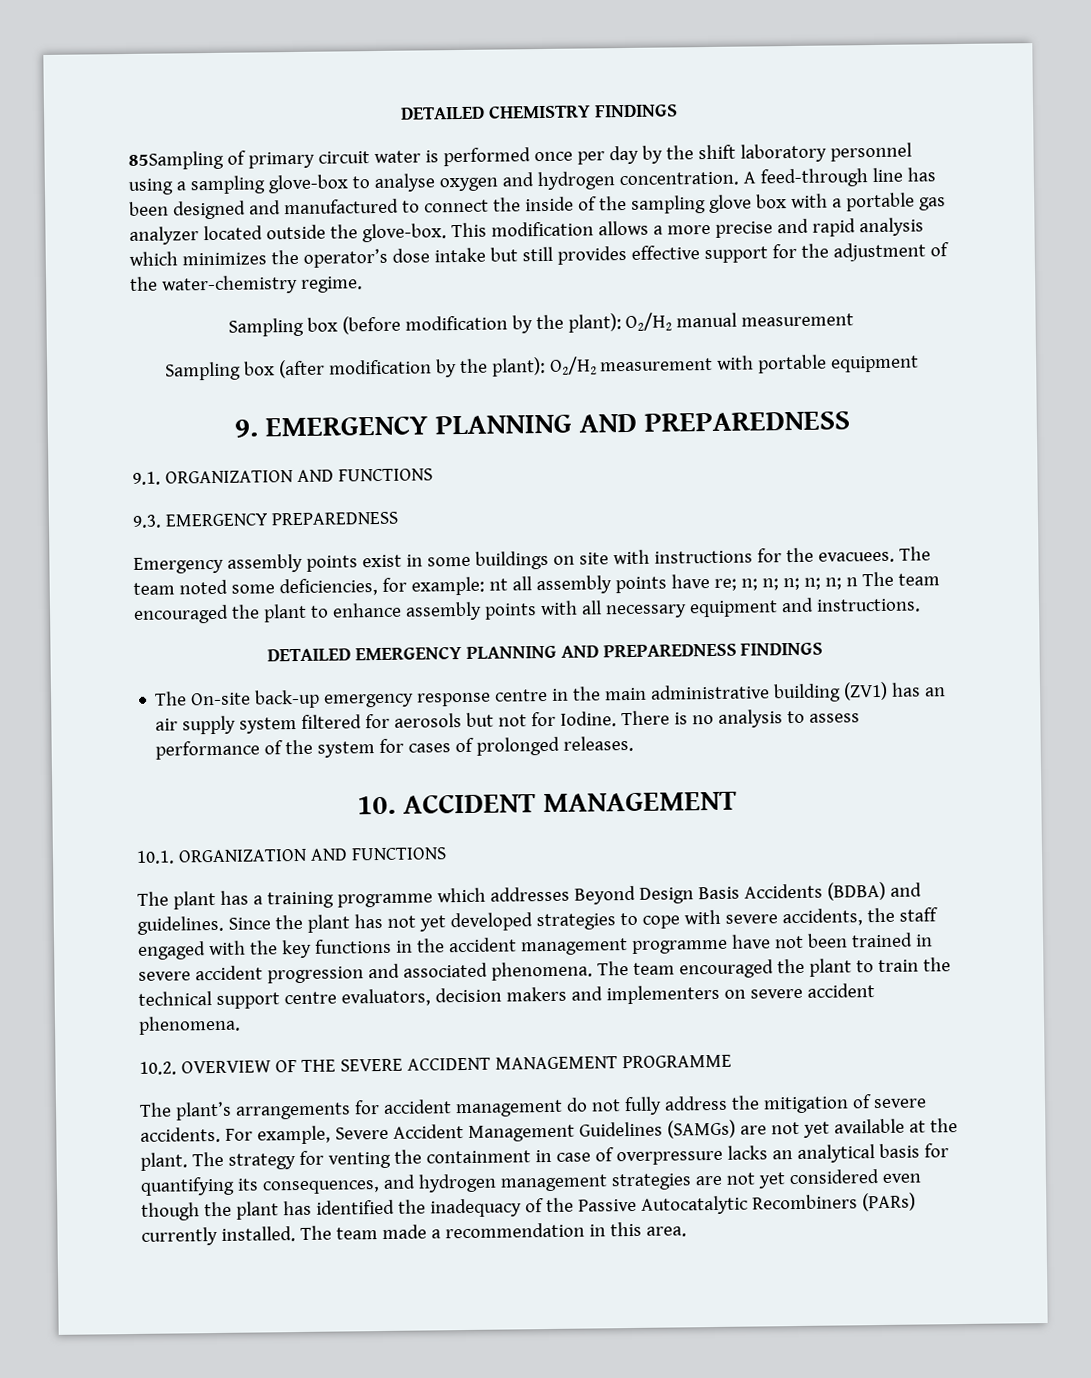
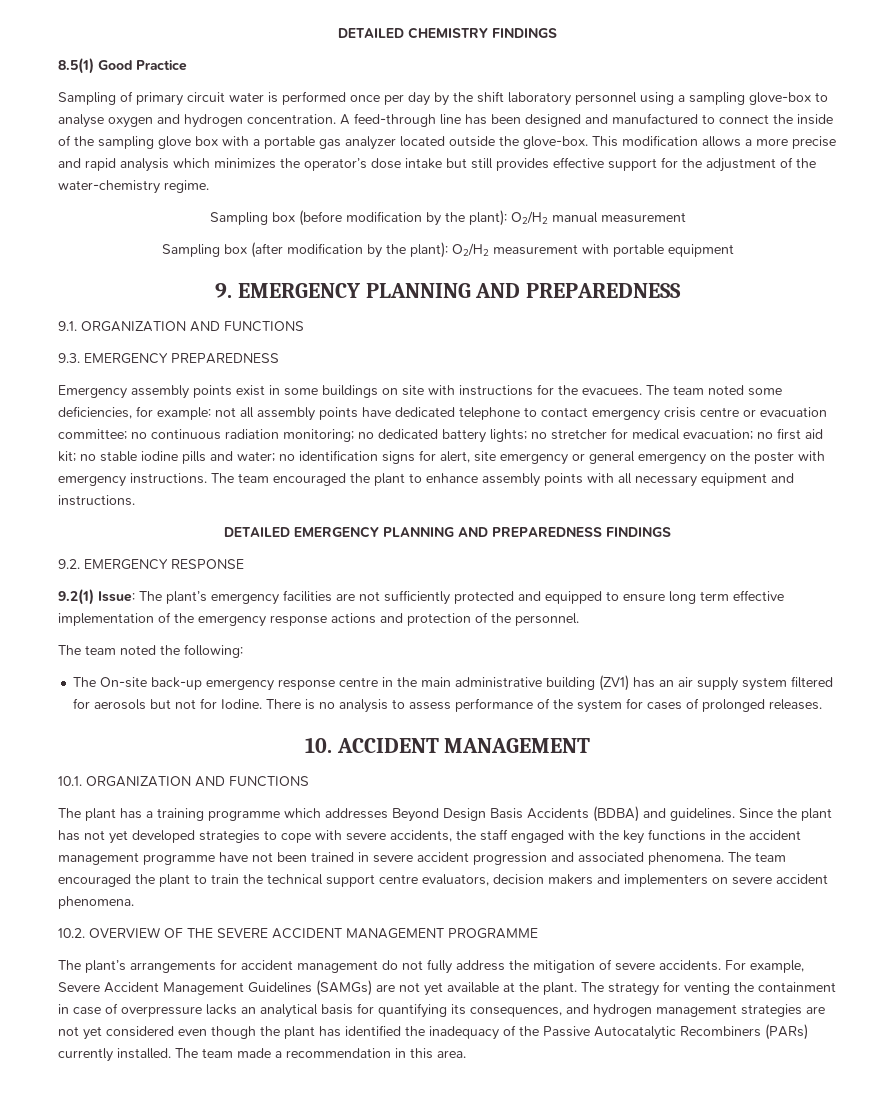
[128,150,224,170] 85Sampling -> [58,58,187,74] [58,92,116,105] 8.5(1) Good Practice // Sampling
[488,578,508,591] nt -> [215,407,236,417] not
[713,577,858,591] re; n; n; n; n; n; n -> [395,407,827,421] [58,428,823,443] [58,450,825,465] [58,473,207,487] dedicated telephone to contact emergency crisis centre or evacuation committee; no continuous radiation monitoring; no dedicated battery lights; no stretcher for medical evacuation; no first aid kit; no stable iodine pills and water; no identification signs for alert, site emergency or general emergency on the poster with emergency instructions.
(824, 649) none -> [58,559,244,570] [58,589,784,605] [58,612,579,627] [58,644,243,658] // 9.2. EMERGENCY RESPONSE // 9.2(1) Issue: The plant’s emergency facilities are not sufficiently protected and equipped to ensure long term effective implementation of the emergency response actions and protection of the personnel. // The team noted the following:

